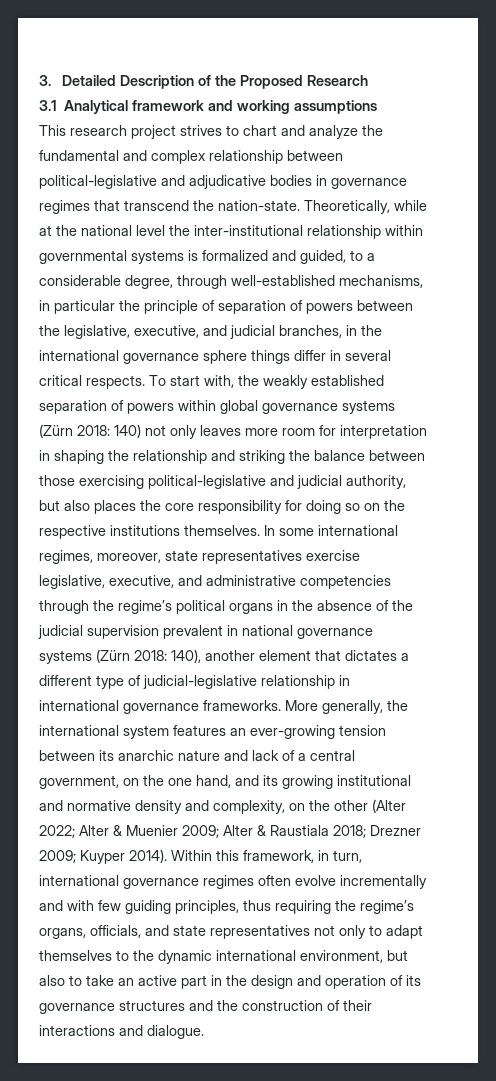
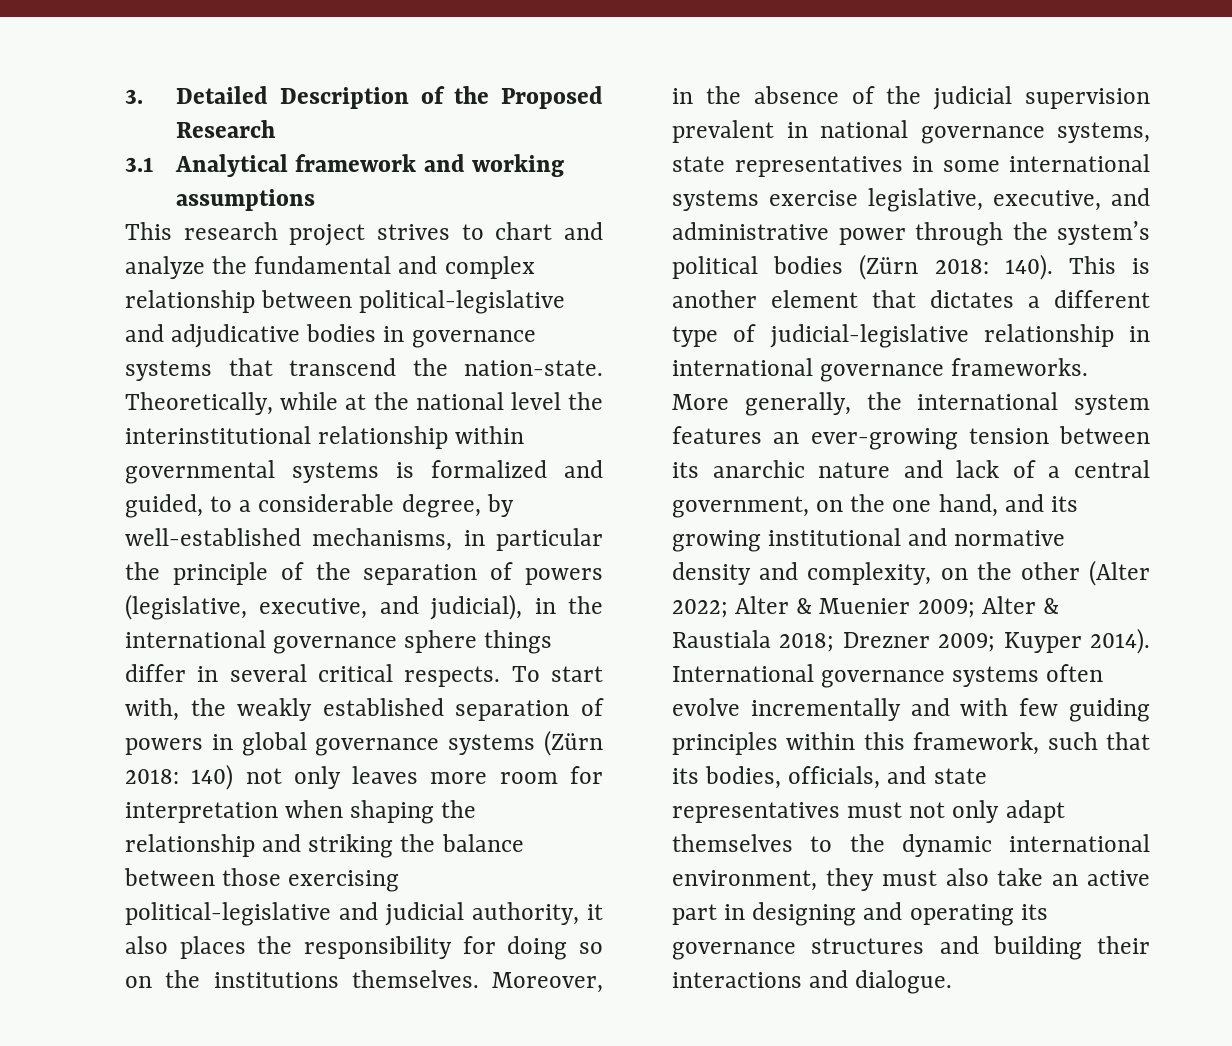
[39,200,90,214] regimes -> [125,360,212,381] systems
[194,225,303,236] inter-institutional -> [125,426,311,444] interinstitutional
[177,275,227,289] through -> [486,494,514,517] by
[218,300,413,314] [39,325,342,339] separation of powers between the legislative, executive, and judicial branches, -> [315,562,603,585] [125,594,523,620] the separation of powers (legislative, executive, and judicial),
[178,400,216,411] within -> [211,734,233,750] in
[39,450,50,461] in -> [285,800,344,818] when
[39,500,60,511] but -> [587,904,603,920] it
[165,503,194,511] core -> (293, 945) none
[39,525,106,539] respective -> (201, 979) none
[264,525,398,536] [39,550,360,564] [39,575,391,589] [39,600,273,614] In some international regimes, moreover, state representatives exercise legislative, executive, and administrative competencies through the regime’s political organs -> [492,972,603,993] Moreover,
[39,649,201,664] systems (Zürn 2018: 140), -> [1057,122,1150,143] [672,154,1150,177] [672,188,1150,212] [672,221,1150,246] [672,254,1150,280] systems, state representatives in some international systems exercise legislative, executive, and administrative power through the system’s political bodies (Zürn 2018: 140). This is
[171,850,362,863] [39,875,254,889] Within this framework, in turn, international governance regimes -> [672,664,1040,688] International governance systems
[175,900,414,914] [39,928,86,939] principles, thus requiring the regime’s organs, -> [672,732,1150,755] [672,766,782,789] principles within this framework, such that its bodies,
[314,925,382,939] not only to -> [847,800,1000,823] must not only
[387,950,408,961] [39,975,82,986] but also to -> [825,868,989,891] they must also
[226,975,403,989] the design and operation of -> [752,902,1014,926] designing and operating
[217,1000,340,1011] the construction of -> [992,936,1082,960] building

